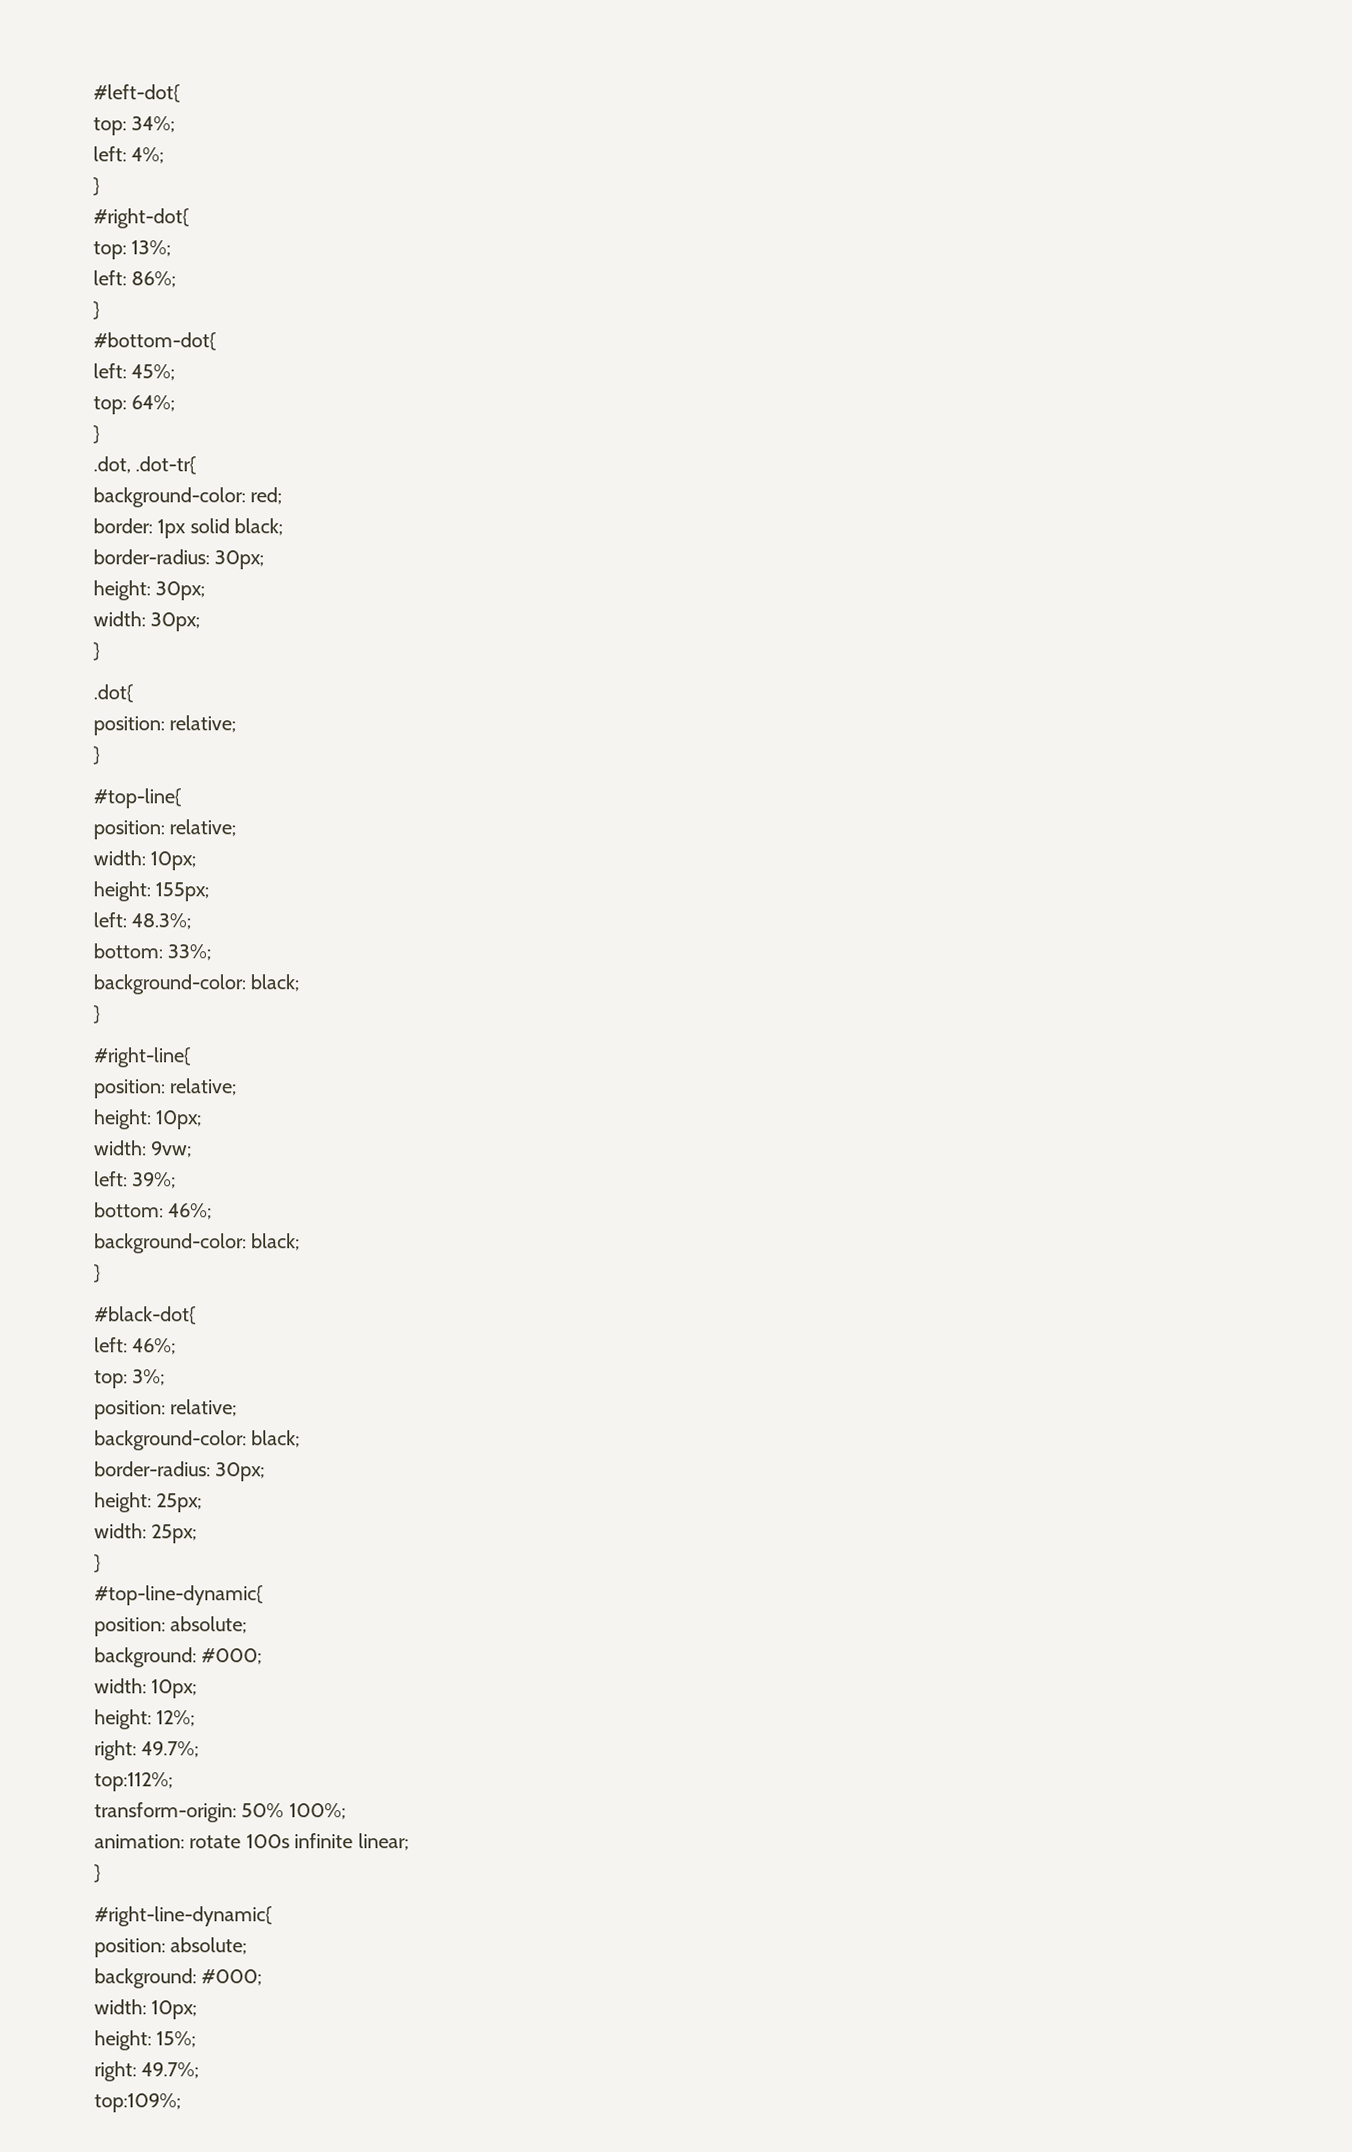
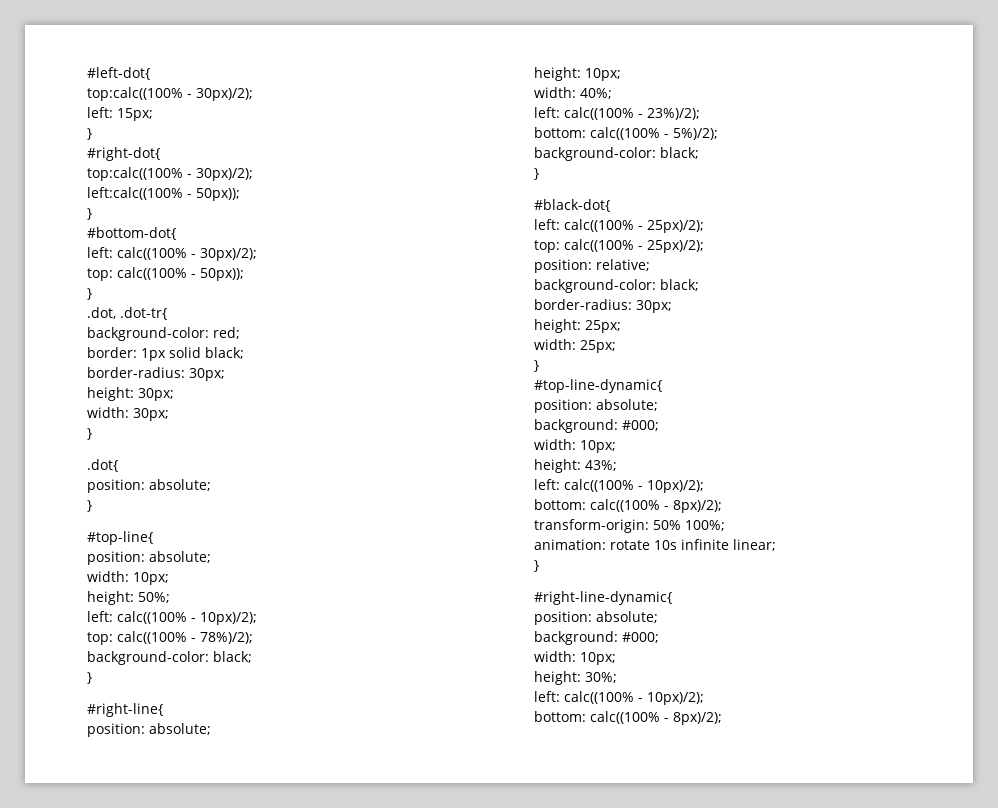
[93,116,176,136] [93,146,165,164] top: 34%; // left: 4%; -> [87,87,253,101] [87,107,153,121] top:calc((100% - 30px)/2); // left: 15px;
[93,240,172,260] [93,270,177,288] [93,301,100,320] [93,332,216,351] [93,363,176,381] [93,395,176,415] top: 13%; // left: 86%; // } // #bottom-dot{ // left: 45%; // top: 64%; -> [87,167,253,181] [87,187,240,201] [87,208,92,220] [87,227,176,240] [87,247,257,261] [87,267,244,281] top:calc((100% - 30px)/2); // left:calc((100% - 50px)); // } // #bottom-dot{ // left: calc((100% - 30px)/2); // top: calc((100% - 50px));
[169,715,237,733] relative; -> [149,479,211,491] absolute;
[169,819,237,837] [93,850,197,871] [93,881,210,902] [93,912,192,930] [93,943,212,961] relative; // width: 10px; // height: 155px; // left: 48.3%; // bottom: 33%; -> [149,551,211,563] [87,571,169,585] [87,591,170,605] [87,611,257,625] [87,631,253,645] absolute; // width: 10px; // height: 50%; // left: calc((100% - 10px)/2); // top: calc((100% - 78%)/2);
[170,1078,238,1096] relative; -> [149,723,211,735] absolute;
[151,1141,193,1158] [94,1171,177,1189] [94,1202,213,1220] 9vw; // left: 39%; // bottom: 46%; -> [580,88,612,99] [534,107,700,120] [534,127,718,140] 40%; // left: calc((100% - 23%)/2); // bottom: calc((100% - 5%)/2);
[132,1338,177,1355] [94,1369,166,1389] 46%; // top: 3%; -> [564,219,704,233] [534,239,704,253] calc((100% - 25px)/2); // top: calc((100% - 25px)/2);
[156,1710,196,1727] [94,1740,200,1761] [94,1772,173,1792] 12%; // right: 49.7%; // top:112%; -> [585,460,617,471] [534,479,704,493] [534,499,722,513] 43%; // left: calc((100% - 10px)/2); // bottom: calc((100% - 8px)/2);
[245,1834,290,1849] 100s -> [654,540,677,550] 10s
[156,2031,197,2048] [94,2061,200,2082] [94,2093,181,2113] 15%; // right: 49.7%; // top:109%; -> [585,672,617,683] [534,691,704,705] [534,711,722,725] 30%; // left: calc((100% - 10px)/2); // bottom: calc((100% - 8px)/2);

